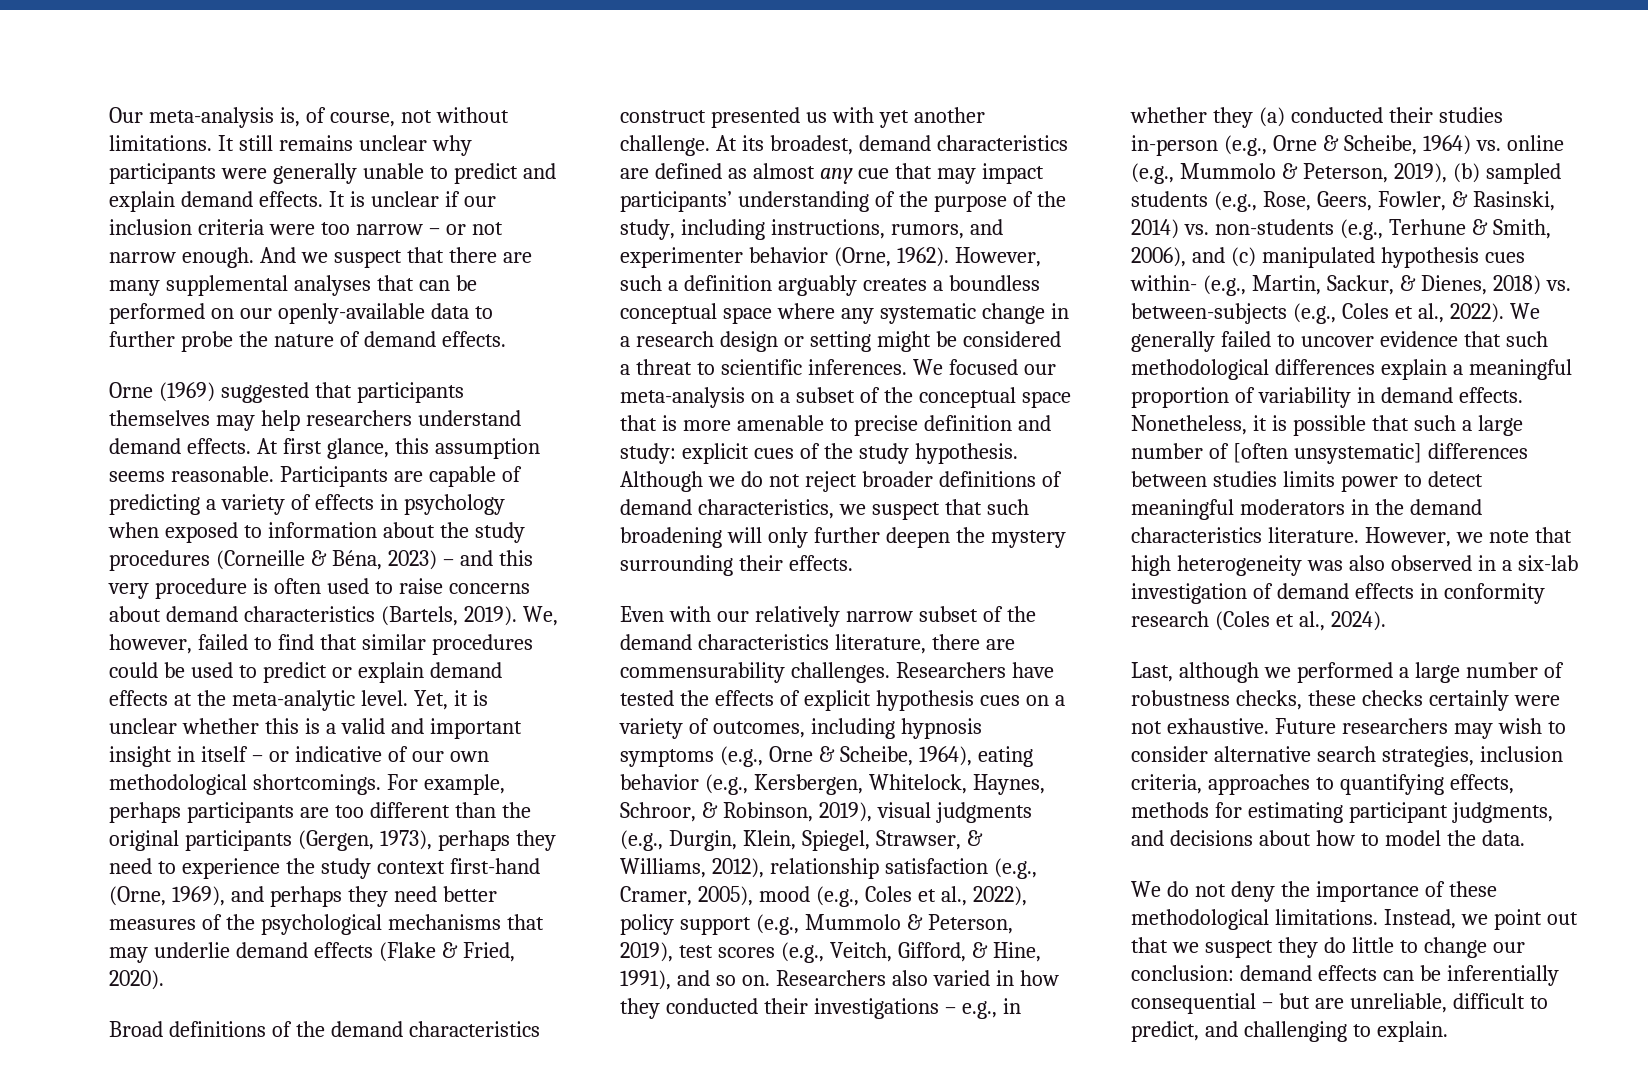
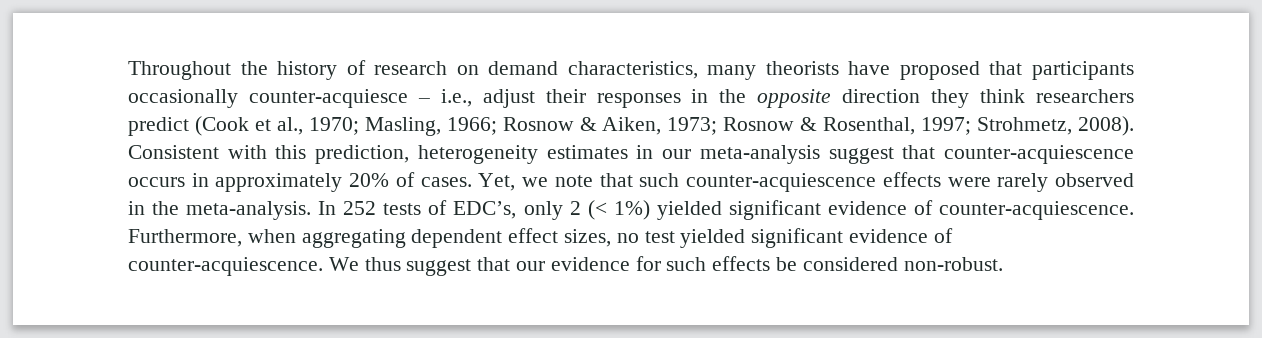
[109,107,509,128] [109,135,472,156] [109,163,556,184] [109,191,496,212] [109,219,503,235] [109,247,532,268] [109,275,477,296] [109,303,493,324] [109,331,506,352] [109,382,464,403] [109,410,521,431] [109,438,540,459] [109,466,522,487] [109,494,505,515] [108,522,525,543] [109,550,533,571] [108,578,530,599] [109,606,558,626] [109,634,533,655] [109,662,502,683] [109,690,488,711] [109,718,522,739] [109,746,489,767] [109,774,505,795] [109,802,531,823] [109,830,556,851] [109,858,540,879] [109,886,497,907] [109,914,544,935] [109,942,515,963] [109,970,164,990] [109,1021,540,1037] [620,107,985,128] [620,135,1068,156] [620,163,1044,184] [620,191,1066,212] [620,219,1003,240] [620,247,1041,268] [620,275,1040,296] [620,303,1069,324] [620,331,1061,352] [620,359,1056,375] [620,387,1071,408] [620,415,1051,436] [620,443,1018,464] [620,471,1062,492] [620,499,1029,520] [620,527,1066,548] [620,555,853,576] [620,606,1036,627] [620,634,1015,654] [620,662,1054,683] [620,690,1065,711] [619,718,982,739] [620,746,1033,767] [620,774,1045,795] [620,802,1032,823] [620,830,983,851] [620,858,1037,879] [620,886,1027,907] [620,914,1013,935] [620,942,1041,963] [620,970,1059,990] [620,998,1021,1019] [1130,107,1503,128] [1131,135,1564,156] [1131,163,1561,184] [1131,191,1555,212] [1131,219,1551,240] [1131,247,1525,268] [1130,275,1571,296] [1131,303,1540,324] [1131,331,1548,352] [1131,359,1572,380] [1131,387,1523,408] [1131,415,1523,436] [1131,443,1528,464] [1131,471,1483,492] [1131,499,1482,520] [1131,527,1572,547] [1131,555,1578,576] [1131,583,1545,604] [1131,611,1386,631] [1131,662,1564,683] [1131,690,1560,711] [1131,718,1566,739] [1131,746,1563,767] [1131,774,1514,795] [1131,802,1553,823] [1131,830,1525,846] [1131,881,1497,902] [1131,909,1578,930] [1131,937,1525,958] [1131,965,1559,986] [1131,993,1548,1014] [1131,1021,1448,1042] Our meta-analysis is, of course, not without limitations. It still remains unclear why participants were generally unable to predict and explain demand effects. It is unclear if our inclusion criteria were too narrow – or not narrow enough. And we suspect that there are many supplemental analyses that can be performed on our openly-available data to further probe the nature of demand effects. // Orne (1969) suggested that participants themselves may help researchers understand demand effects. At first glance, this assumption seems reasonable. Participants are capable of predicting a variety of effects in psychology when exposed to information about the study procedures (Corneille & Béna, 2023) – and this very procedure is often used to raise concerns about demand characteristics (Bartels, 2019). We, however, failed to find that similar procedures could be used to predict or explain demand effects at the meta-analytic level. Yet, it is unclear whether this is a valid and important insight in itself – or indicative of our own methodological shortcomings. For example, perhaps participants are too different than the original participants (Gergen, 1973), perhaps they need to experience the study context first-hand (Orne, 1969), and perhaps they need better measures of the psychological mechanisms that may underlie demand effects (Flake & Fried, 2020). // Broad definitions of the demand characteristics construct presented us with yet another challenge. At its broadest, demand characteristics are defined as almost any cue that may impact participants’ understanding of the purpose of the study, including instructions, rumors, and experimenter behavior (Orne, 1962). However, such a definition arguably creates a boundless conceptual space where any systematic change in a research design or setting might be considered a threat to scientific inferences. We focused our meta-analysis on a subset of the conceptual space that is more amenable to precise definition and study: explicit cues of the study hypothesis. Although we do not reject broader definitions of demand characteristics, we suspect that such broadening will only further deepen the mystery surrounding their effects. // Even with our relatively narrow subset of the demand characteristics literature, there are commensurability challenges. Researchers have tested the effects of explicit hypothesis cues on a variety of outcomes, including hypnosis symptoms (e.g., Orne & Scheibe, 1964), eating behavior (e.g., Kersbergen, Whitelock, Haynes, Schroor, & Robinson, 2019), visual judgments (e.g., Durgin, Klein, Spiegel, Strawser, & Williams, 2012), relationship satisfaction (e.g., Cramer, 2005), mood (e.g., Coles et al., 2022), policy support (e.g., Mummolo & Peterson, 2019), test scores (e.g., Veitch, Gifford, & Hine, 1991), and so on. Researchers also varied in how they conducted their investigations – e.g., in whether they (a) conducted their studies in-person (e.g., Orne & Scheibe, 1964) vs. online (e.g., Mummolo & Peterson, 2019), (b) sampled students (e.g., Rose, Geers, Fowler, & Rasinski, 2014) vs. non-students (e.g., Terhune & Smith, 2006), and (c) manipulated hypothesis cues within- (e.g., Martin, Sackur, & Dienes, 2018) vs. between-subjects (e.g., Coles et al., 2022). We generally failed to uncover evidence that such methodological differences explain a meaningful proportion of variability in demand effects. Nonetheless, it is possible that such a large number of [often unsystematic] differences between studies limits power to detect meaningful moderators in the demand characteristics literature. However, we note that high heterogeneity was also observed in a six-lab investigation of demand effects in conformity research (Coles et al., 2024). // Last, although we performed a large number of robustness checks, these checks certainly were not exhaustive. Future researchers may wish to consider alternative search strategies, inclusion criteria, approaches to quantifying effects, methods for estimating participant judgments, and decisions about how to model the data. // We do not deny the importance of these methodological limitations. Instead, we point out that we suspect they do little to change our conclusion: demand effects can be inferentially consequential – but are unreliable, difficult to predict, and challenging to explain. -> [128,60,1134,80] [128,89,1134,108] [128,116,1134,136] [128,145,1134,164] [128,172,1135,192] [128,200,1134,220] [128,228,953,248] [128,256,1003,276] Throughout the history of research on demand characteristics, many theorists have proposed that participants occasionally counter-acquiesce – i.e., adjust their responses in the opposite direction they think researchers predict (Cook et al., 1970; Masling, 1966; Rosnow & Aiken, 1973; Rosnow & Rosenthal, 1997; Strohmetz, 2008). Consistent with this prediction, heterogeneity estimates in our meta-analysis suggest that counter-acquiescence occurs in approximately 20% of cases. Yet, we note that such counter-acquiescence effects were rarely observed in the meta-analysis. In 252 tests of EDC’s, only 2 (< 1%) yielded significant evidence of counter-acquiescence. Furthermore, when aggregating dependent effect sizes, no test yielded significant evidence of counter-acquiescence. We thus suggest that our evidence for such effects be considered non-robust.

